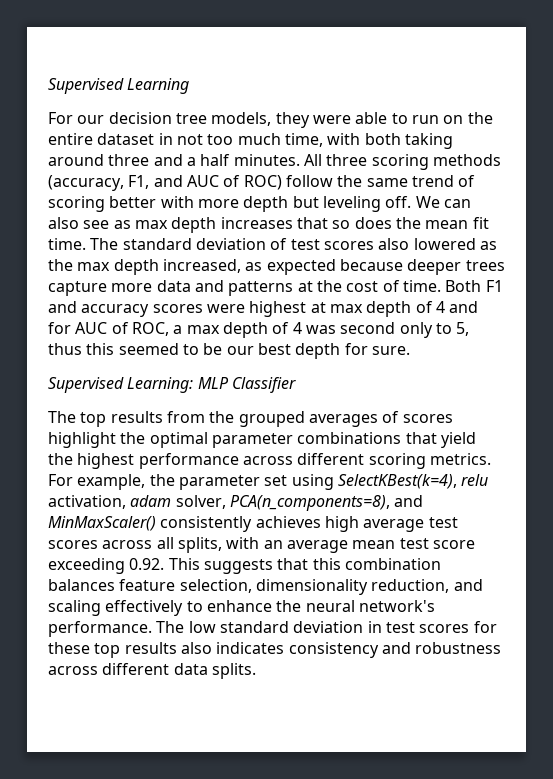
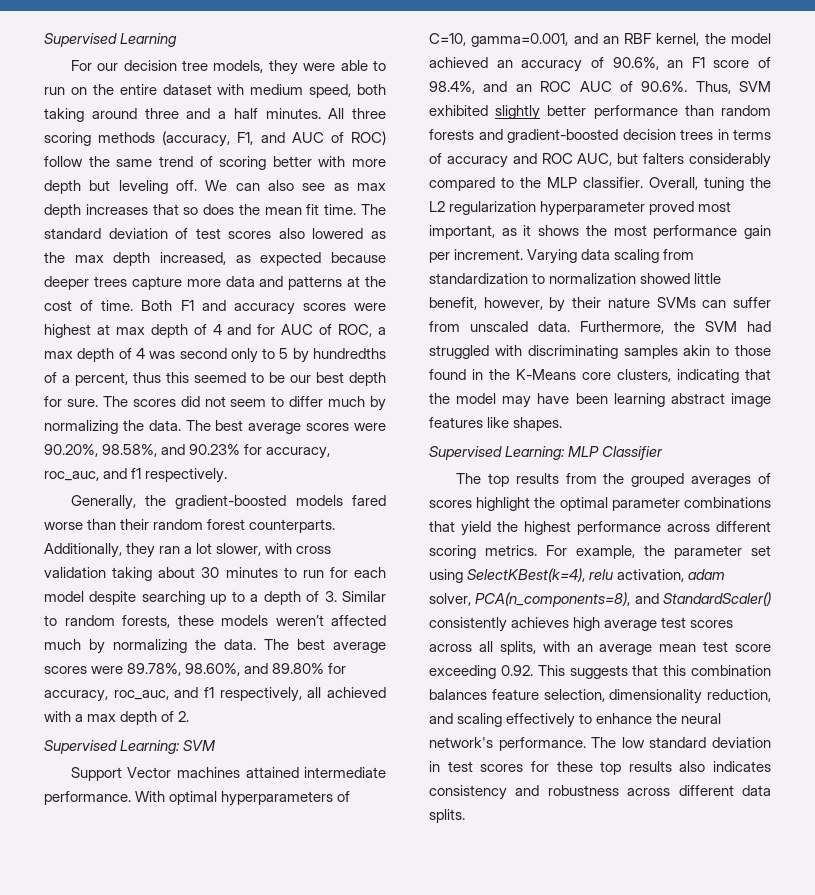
[158,133,361,147] in not too much time, with -> [217,84,352,98] with medium speed,
[456,322,470,336] 5, -> [279,348,387,363] [44,372,128,386] 5 by hundredths of a percent,
(410, 350) none -> [102,396,386,411] [44,420,387,434] [44,444,331,459] [44,468,228,483] [70,495,386,510] [44,519,336,533] [44,543,332,558] [44,567,386,581] [44,591,387,605] [44,615,386,628] [44,639,386,654] [44,663,347,676] [44,687,386,702] [44,711,190,725] [44,740,216,754] [70,767,386,781] [44,791,351,806] [429,33,771,47] [429,57,771,72] [429,81,771,94] [429,105,771,120] [429,129,771,143] [429,153,771,168] [429,177,771,191] [429,201,732,216] [429,225,771,239] [429,249,695,264] [429,273,722,284] [429,297,771,312] [429,321,771,334] [429,345,771,359] [429,369,771,383] [429,393,771,408] [429,417,563,431] The scores did not seem to differ much by normalizing the data. The best average scores were 90.20%, 98.58%, and 90.23% for accuracy, roc_auc, and f1 respectively. // Generally, the gradient-boosted models fared worse than their random forest counterparts. Additionally, they ran a lot slower, with cross validation taking about 30 minutes to run for each model despite searching up to a depth of 3. Similar to random forests, these models weren’t affected much by normalizing the data. The best average scores were 89.78%, 98.60%, and 89.80% for accuracy, roc_auc, and f1 respectively, all achieved with a max depth of 2. // Supervised Learning: SVM // Support Vector machines attained intermediate performance. With optimal hyperparameters of C=10, gamma=0.001, and an RBF kernel, the model achieved an accuracy of 90.6%, an F1 score of 98.4%, and an ROC AUC of 90.6%. Thus, SVM exhibited slightly better performance than random forests and gradient-boosted decision trees in terms of accuracy and ROC AUC, but falters considerably compared to the MLP classifier. Overall, tuning the L2 regularization hyperparameter proved most important, as it shows the most performance gain per increment. Varying data scaling from standardization to normalization showed little benefit, however, by their nature SVMs can suffer from unscaled data. Furthermore, the SVM had struggled with discriminating samples akin to those found in the K-Means core clusters, indicating that the model may have been learning abstract image features like shapes.
[48,516,156,531] MinMaxScaler() -> [663,592,771,606] StandardScaler()

